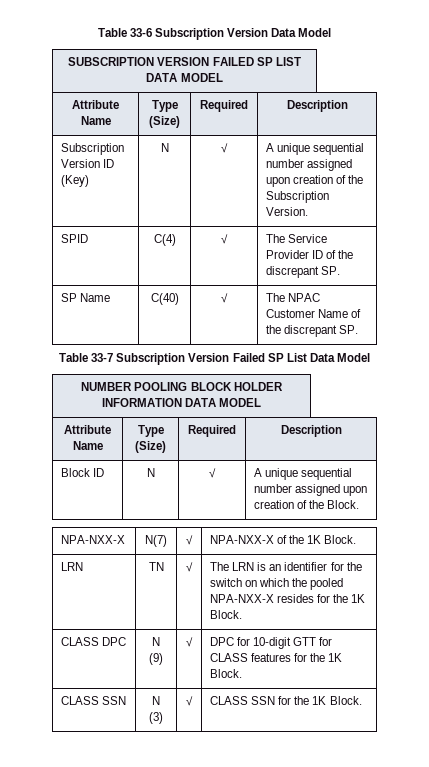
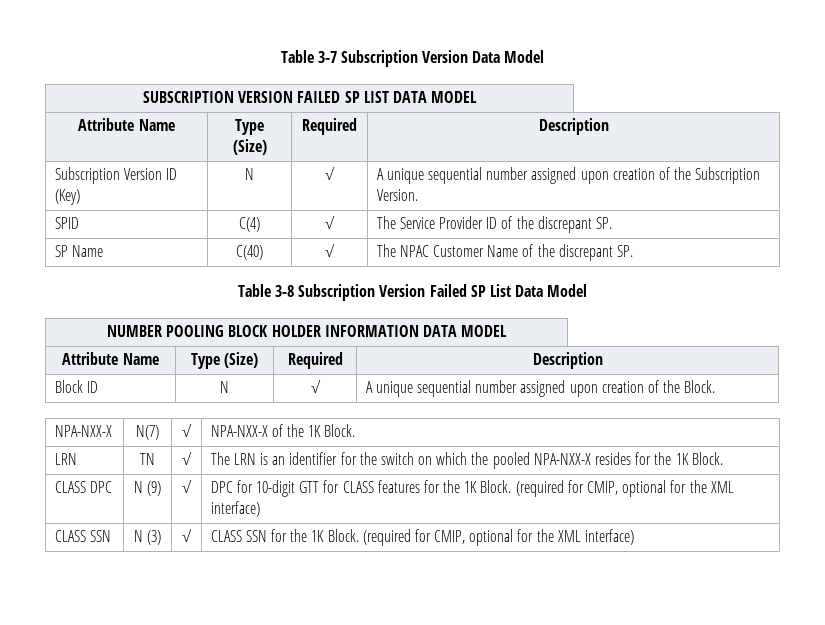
[97,28,152,37] Table 33-6 -> [280,50,337,63] Table 3-7
[91,353,114,362] 33-7 -> [274,285,294,297] 3-8
(242, 673) none -> [515,480,734,497] [210,501,260,517] (required for CMIP, optional for the XML interface)
(362, 700) none -> [362,529,634,546] (required for CMIP, optional for the XML interface)

